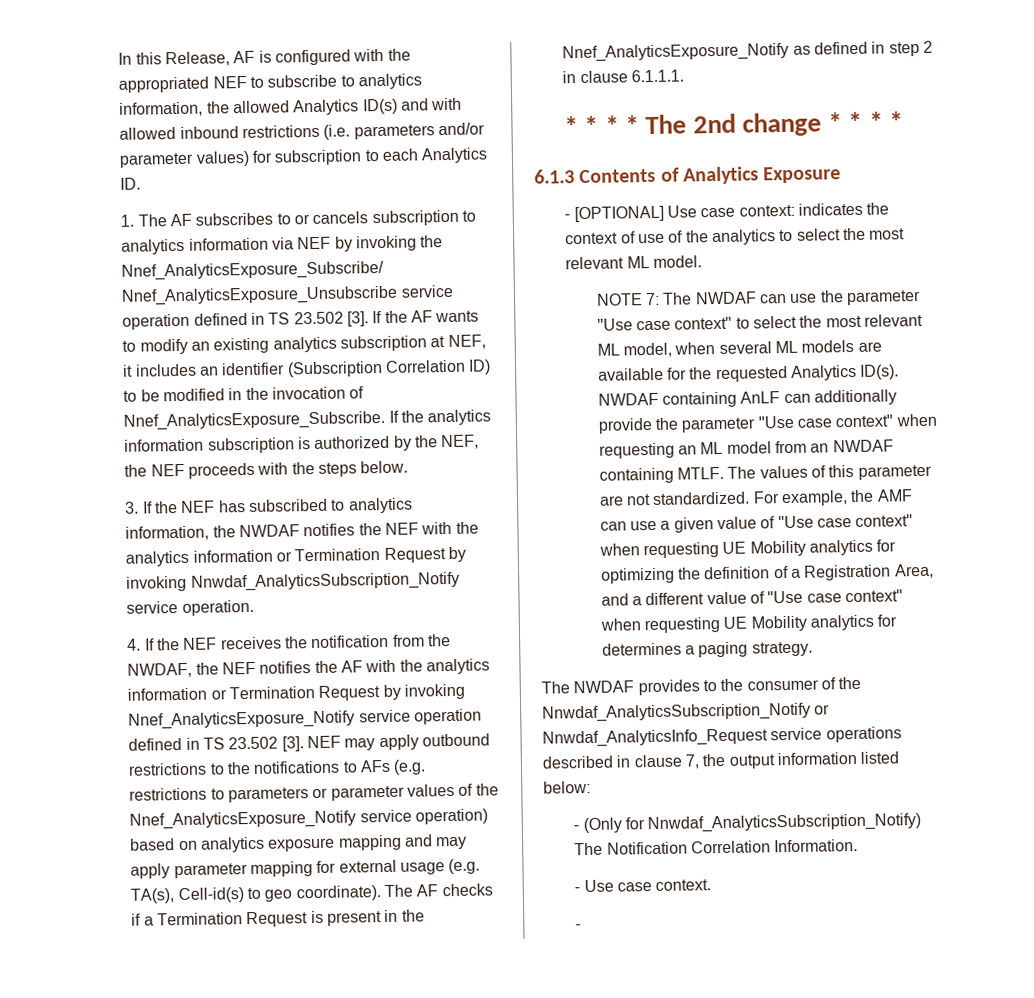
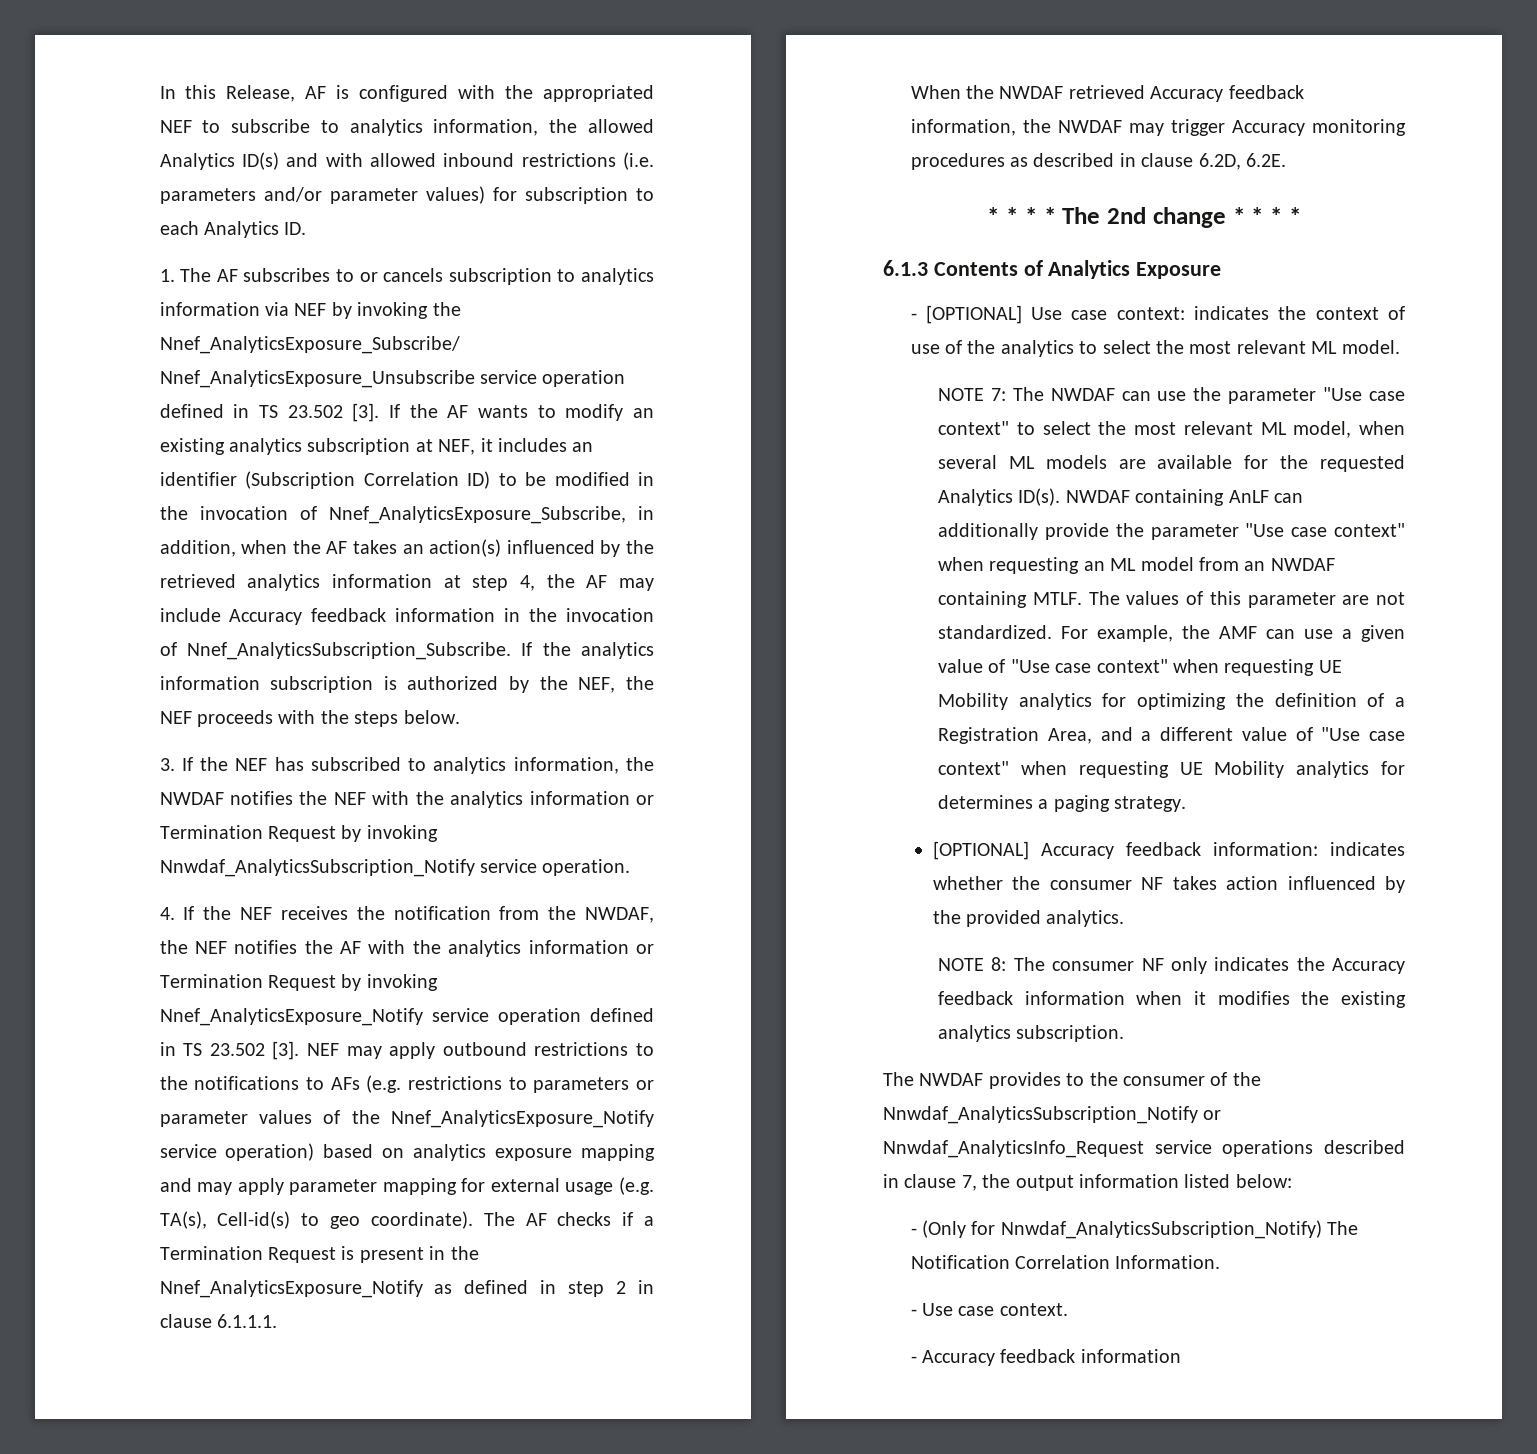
[123,410,386,431] Nnef_AnalyticsExposure_Subscribe. -> [328,506,654,524] [159,539,654,557] [159,574,655,591] [159,608,654,625] [159,642,511,660] Nnef_AnalyticsExposure_Subscribe, in addition, when the AF takes an action(s) influenced by the retrieved analytics information at step 4, the AF may include Accuracy feedback information in the invocation of Nnef_AnalyticsSubscription_Subscribe.
(685, 76) none -> [910,85,1304,102] [910,119,1406,136] [910,153,1286,170] // When the NWDAF retrieved Accuracy feedback information, the NWDAF may trigger Accuracy monitoring procedures as described in clause 6.2D, 6.2E.
(813, 649) none -> [932,841,1405,860] [932,876,1405,893] [932,910,1125,927] [938,957,1405,974] [938,991,1406,1008] [938,1025,1125,1042] // [OPTIONAL] Accuracy feedback information: indicates whether the consumer NF takes action influenced by the provided analytics. // NOTE 8: The consumer NF only indicates the Accuracy feedback information when it modifies the existing analytics subscription.
(582, 927) none -> [921,1349,1181,1366] Accuracy feedback information

